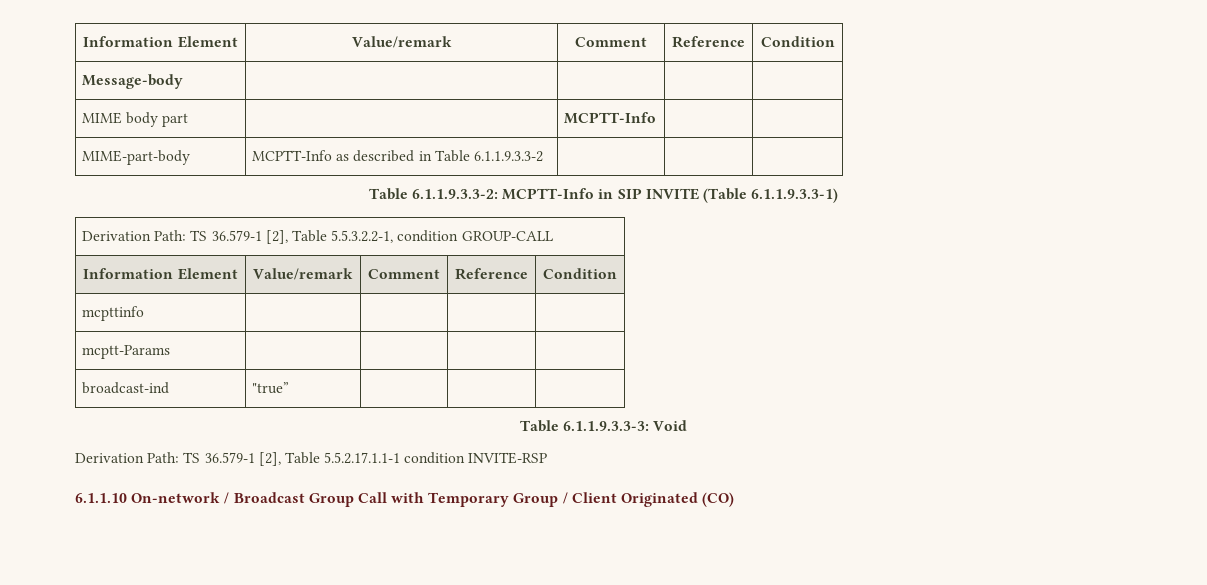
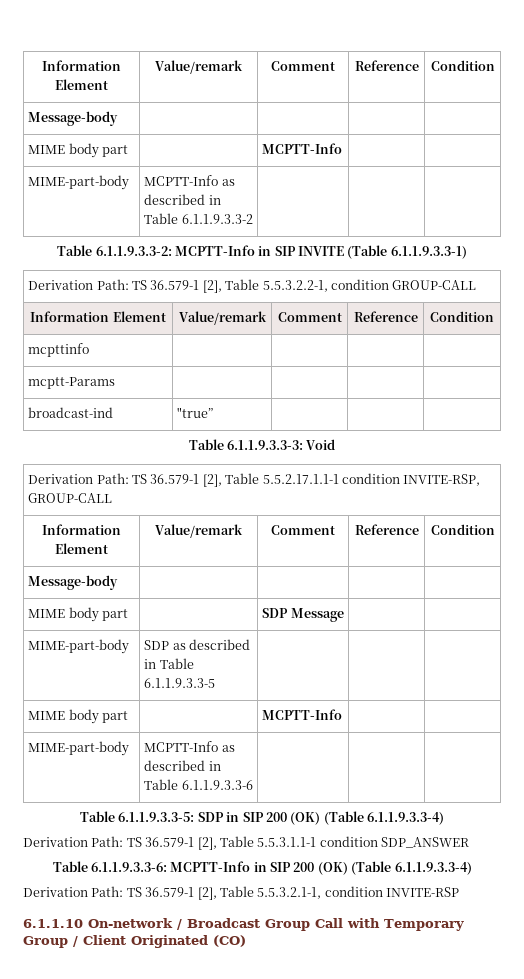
[75,452,401,466] // Derivation Path: TS 36.579-1 [2], Table 5.5.2.17.1.1-1 -> [28,473,481,487] [28,493,113,503] [42,524,121,535] [55,543,108,554] [155,524,243,538] [271,525,335,535] [354,524,419,535] [430,524,495,535] [28,575,119,590] [28,607,129,622] [262,608,344,622] [28,639,130,654] [144,639,251,650] [144,658,194,669] [144,678,216,688] [28,709,129,724] [262,709,343,720] [28,741,130,756] [144,741,235,752] [144,760,221,771] [144,779,253,790] [80,811,444,825] [23,836,469,850] [52,861,472,875] [23,886,322,900] // Derivation Path: TS 36.579-1 [2], Table 5.5.2.17.1.1-1 condition INVITE-RSP, GROUP-CALL // Information Element | Value/remark | Comment | Reference | Condition // Message-body | | | | // MIME body part | | SDP Message | | // MIME-part-body | SDP as described in Table 6.1.1.9.3.3-5 | | | // MIME body part | | MCPTT-Info | | // MIME-part-body | MCPTT-Info as described in Table 6.1.1.9.3.3-6 | | | // Table 6.1.1.9.3.3-5: SDP in SIP 200 (OK) (Table 6.1.1.9.3.3-4) // Derivation Path: TS 36.579-1 [2], Table 5.5.3.1.1-1 condition SDP_ANSWER // Table 6.1.1.9.3.3-6: MCPTT-Info in SIP 200 (OK) (Table 6.1.1.9.3.3-4) // Derivation Path: TS 36.579-1 [2], Table 5.5.3.2.1-1,

